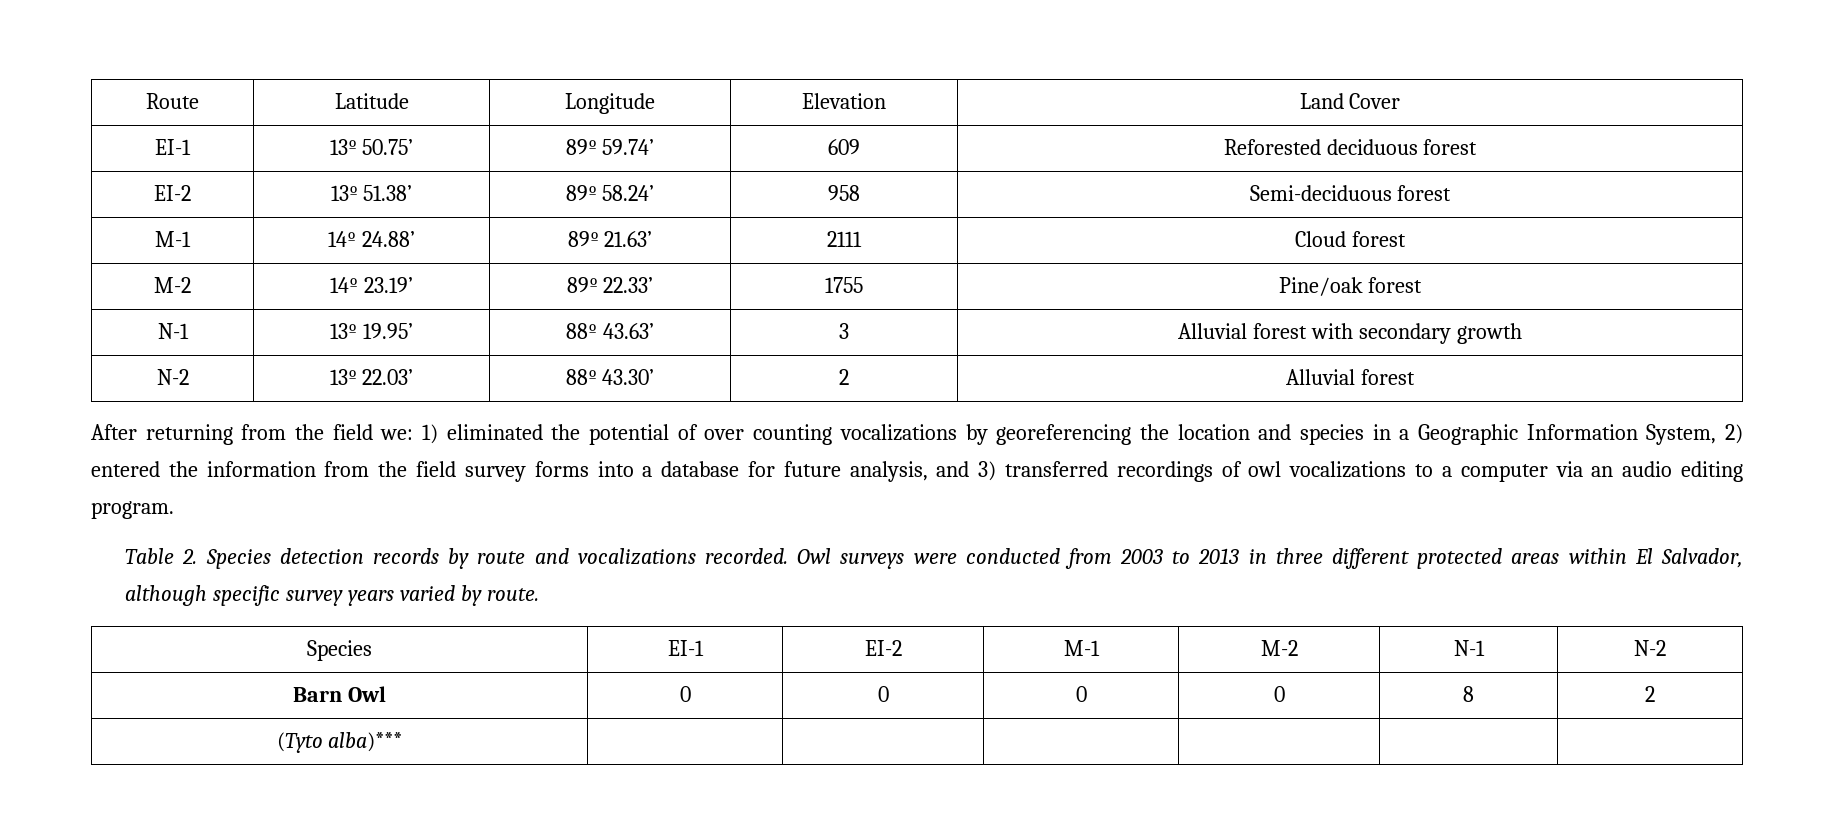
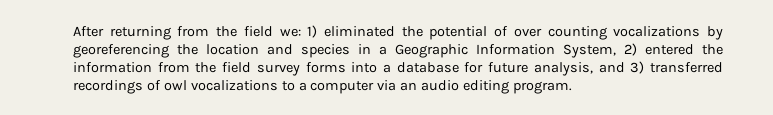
[146,93,199,109] [334,93,409,109] [565,93,655,114] [802,93,886,109] [1299,93,1401,109] [155,139,191,155] [329,139,414,155] [565,139,655,155] [828,139,860,155] [1223,139,1478,155] [154,185,191,201] [330,185,413,201] [565,185,655,201] [828,185,860,201] [1249,185,1452,201] [155,231,191,247] [328,231,415,247] [567,231,653,247] [827,231,862,247] [1295,231,1406,247] [154,277,191,293] [330,277,413,293] [566,277,654,293] [825,277,863,293] [1278,277,1423,296] [157,323,189,339] [330,323,413,339] [566,323,654,339] [839,323,849,339] [1178,323,1522,344] [156,369,189,385] [329,369,414,385] [565,369,655,385] [839,369,849,385] [1286,369,1415,385] Route | Latitude | Longitude | Elevation | Land Cover // EI-1 | 13º 50.75’ | 89º 59.74’ | 609 | Reforested deciduous forest // EI-2 | 13º 51.38’ | 89º 58.24’ | 958 | Semi-deciduous forest // M-1 | 14º 24.88’ | 89º 21.63’ | 2111 | Cloud forest // M-2 | 14º 23.19’ | 89º 22.33’ | 1755 | Pine/oak forest // N-1 | 13º 19.95’ | 88º 43.63’ | 3 | Alluvial forest with secondary growth // N-2 | 13º 22.03’ | 88º 43.30’ | 2 | Alluvial forest // -> (73, 31) none
[125,548,1743,569] [125,585,539,606] [307,640,372,661] [667,640,704,656] [864,640,902,656] [1063,640,1100,656] [1260,640,1298,656] [1453,640,1485,656] [1634,640,1666,656] [293,686,386,702] [679,686,691,702] [877,686,889,702] [1075,686,1087,702] [1273,686,1285,702] [1463,686,1474,702] [1645,686,1655,702] [276,732,403,753] // Table 2. Species detection records by route and vocalizations recorded. Owl surveys were conducted from 2003 to 2013 in three different protected areas within El Salvador, although specific survey years varied by route. // Species | EI-1 | EI-2 | M-1 | M-2 | N-1 | N-2 // Barn Owl | 0 | 0 | 0 | 0 | 8 | 2 // (Tyto alba)*** | | | | | | -> (573, 87) none

